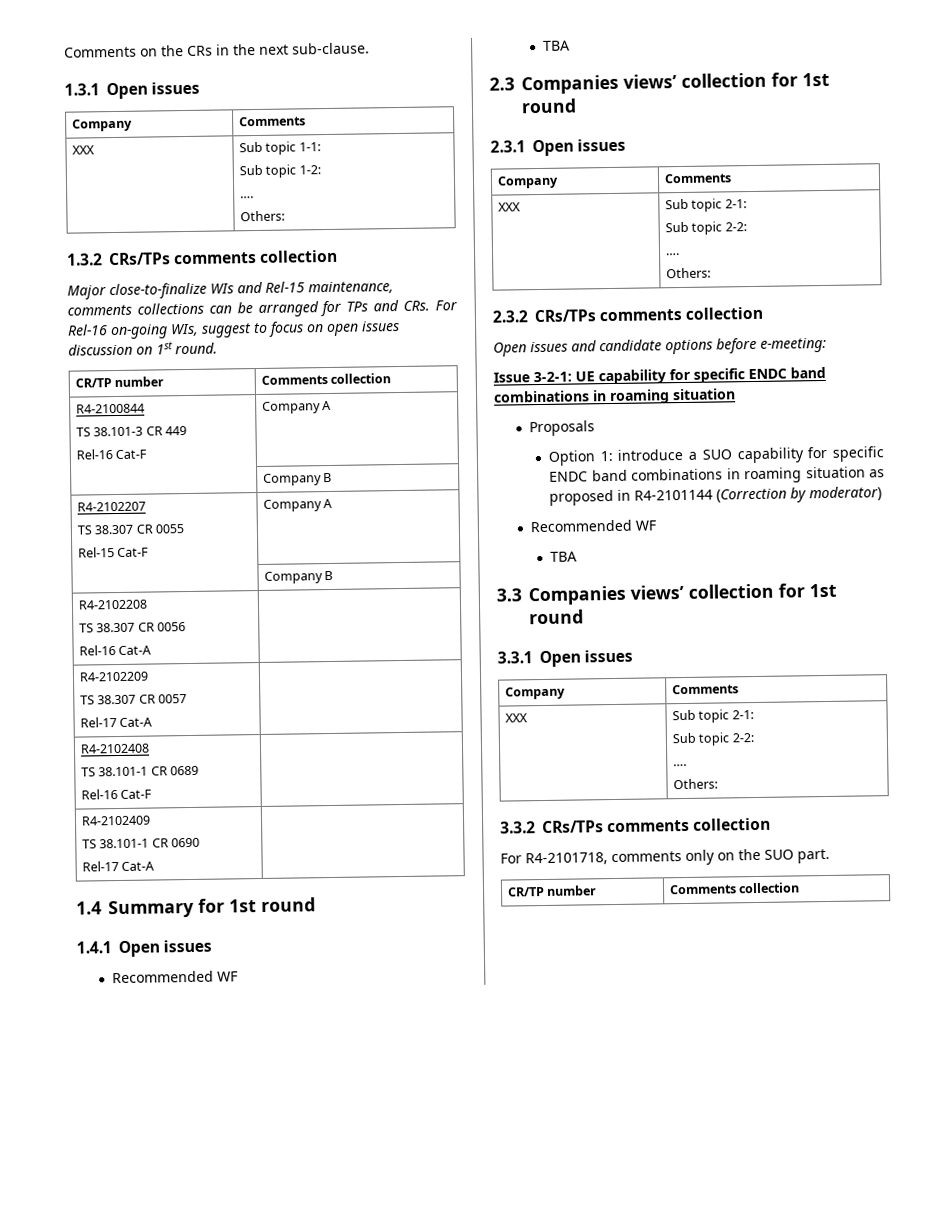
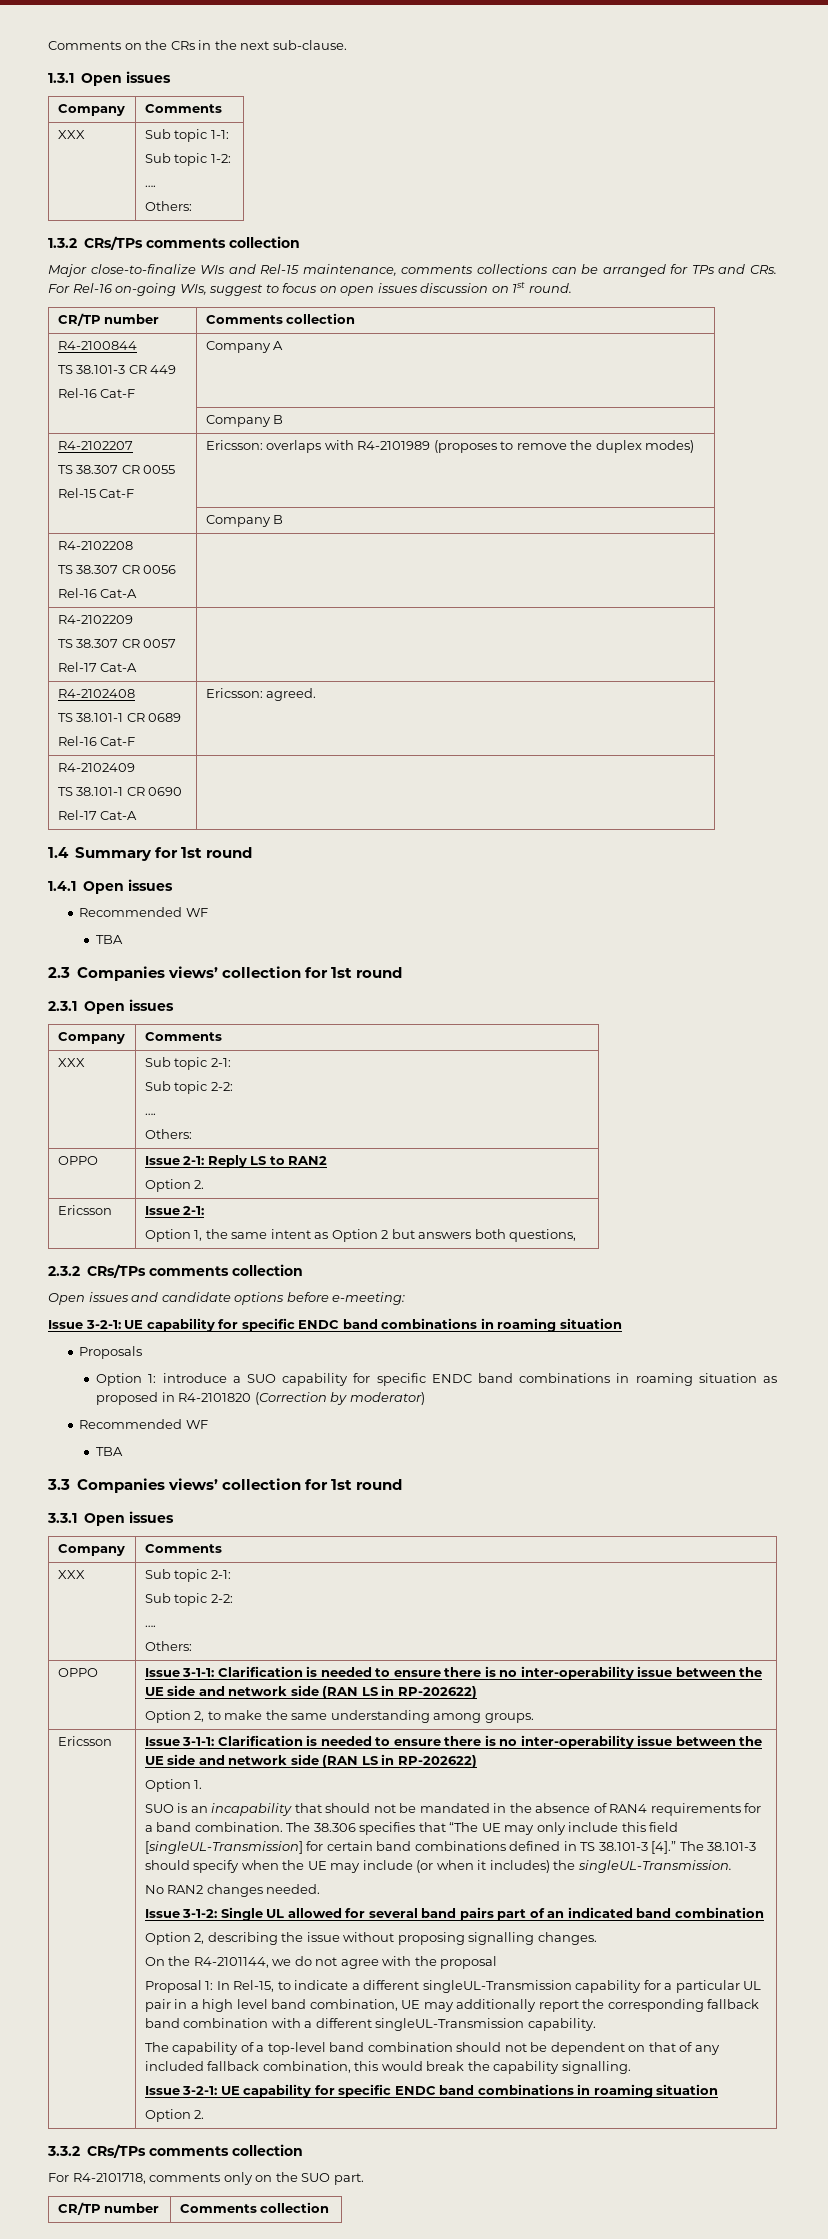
[262,498,333,512] Company A -> [205,440,695,453] Ericsson: overlaps with R4-2101989 (proposes to remove the duplex modes)
(153, 794) none -> [205,688,317,701] Ericsson: agreed.
(711, 273) none -> [57,1156,98,1165] [144,1155,328,1168] [144,1179,205,1192] [57,1205,112,1215] [144,1206,205,1215] [144,1229,577,1242] // OPPO | Issue 2-1: Reply LS to RAN2 // Option 2. // Ericsson | Issue 2-1: // Option 1, the same intent as Option 2 but answers both questions,
[634,489,714,501] R4-2101144 -> [178,1393,252,1402] R4-2101820
(718, 784) none -> [57,1668,98,1677] [144,1666,763,1680] [144,1685,477,1699] [144,1710,534,1723] [57,1736,112,1746] [144,1735,763,1749] [144,1754,477,1768] [144,1779,203,1792] [144,1803,762,1816] [144,1822,679,1835] [144,1841,757,1854] [144,1860,732,1873] [144,1884,321,1897] [144,1907,764,1921] [144,1932,597,1945] [144,1956,498,1969] [144,1980,762,1993] [144,1999,760,2012] [144,2018,596,2031] [144,2042,720,2055] [144,2061,631,2074] [144,2084,719,2098] [144,2109,205,2122] // OPPO | Issue 3-1-1: Clarification is needed to ensure there is no inter-operability issue between the UE side and network side (RAN LS in RP-202622) // Option 2, to make the same understanding among groups. // Ericsson | Issue 3-1-1: Clarification is needed to ensure there is no inter-operability issue between the UE side and network side (RAN LS in RP-202622) // Option 1. // SUO is an incapability that should not be mandated in the absence of RAN4 requirements for a band combination. The 38.306 specifies that “The UE may only include this field [singleUL-Transmission] for certain band combinations defined in TS 38.101-3 [4].” The 38.101-3 should specify when the UE may include (or when it includes) the singleUL-Transmission. // No RAN2 changes needed. // Issue 3-1-2: Single UL allowed for several band pairs part of an indicated band combination // Option 2, describing the issue without proposing signalling changes. // On the R4-2101144, we do not agree with the proposal // Proposal 1: In Rel-15, to indicate a different singleUL-Transmission capability for a particular UL pair in a high level band combination, UE may additionally report the corresponding fallback band combination with a different singleUL-Transmission capability. // The capability of a top-level band combination should not be dependent on that of any included fallback combination, this would break the capability signalling. // Issue 3-2-1: UE capability for specific ENDC band combinations in roaming situation // Option 2.

